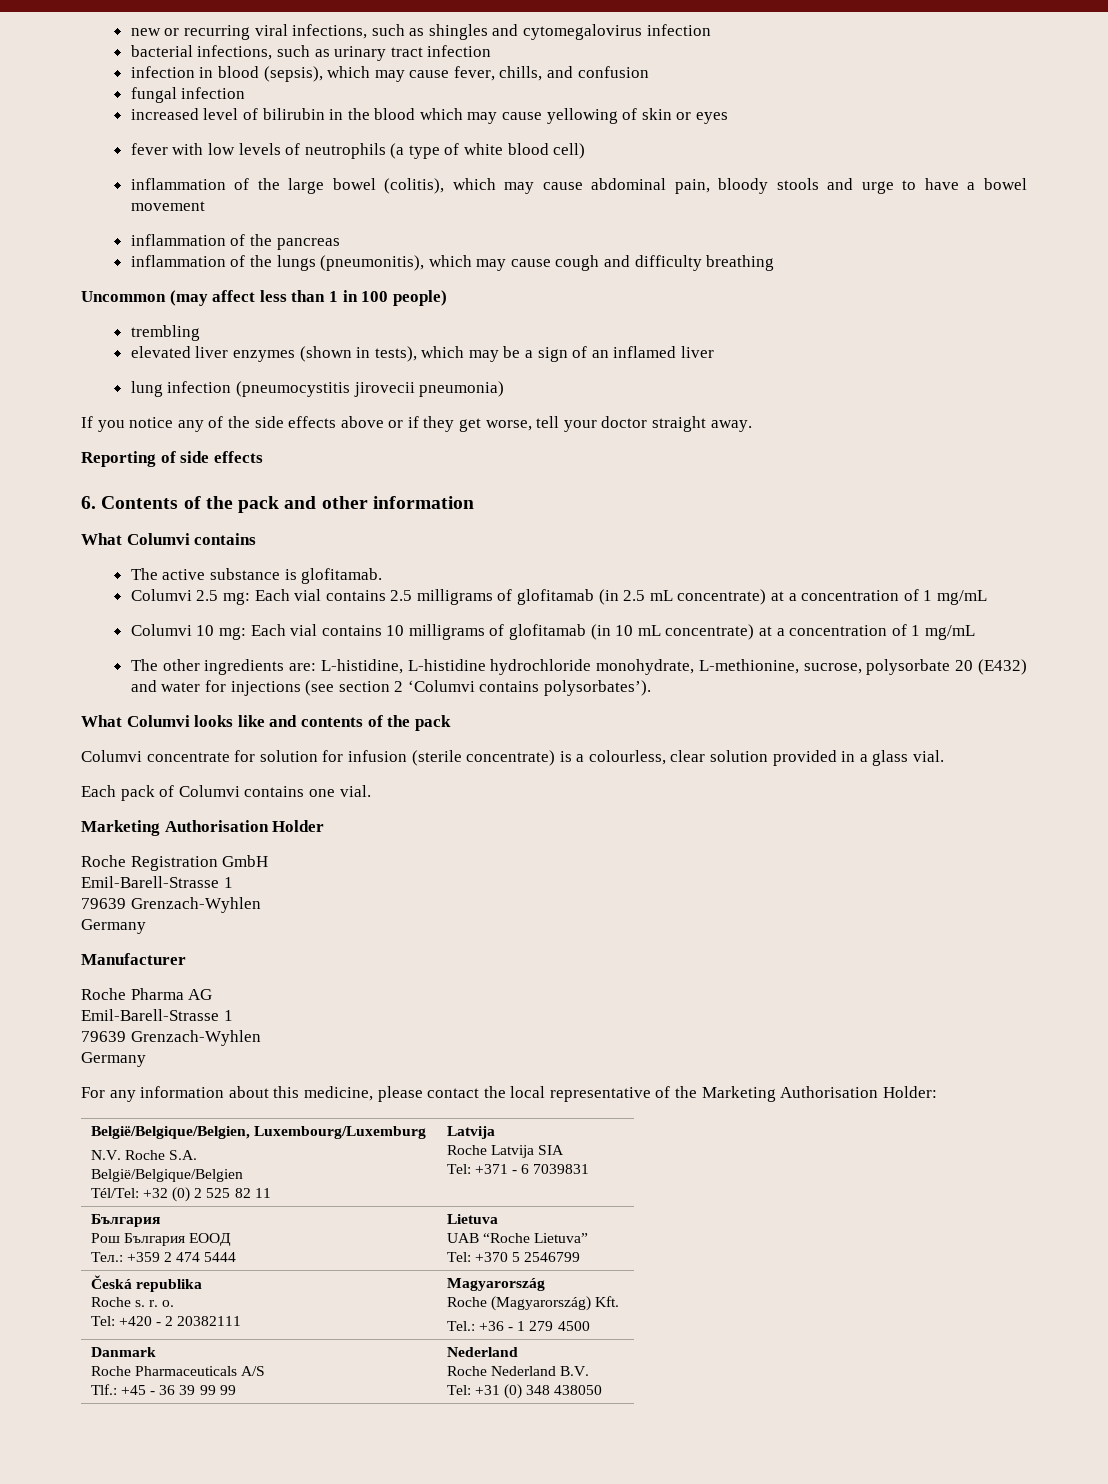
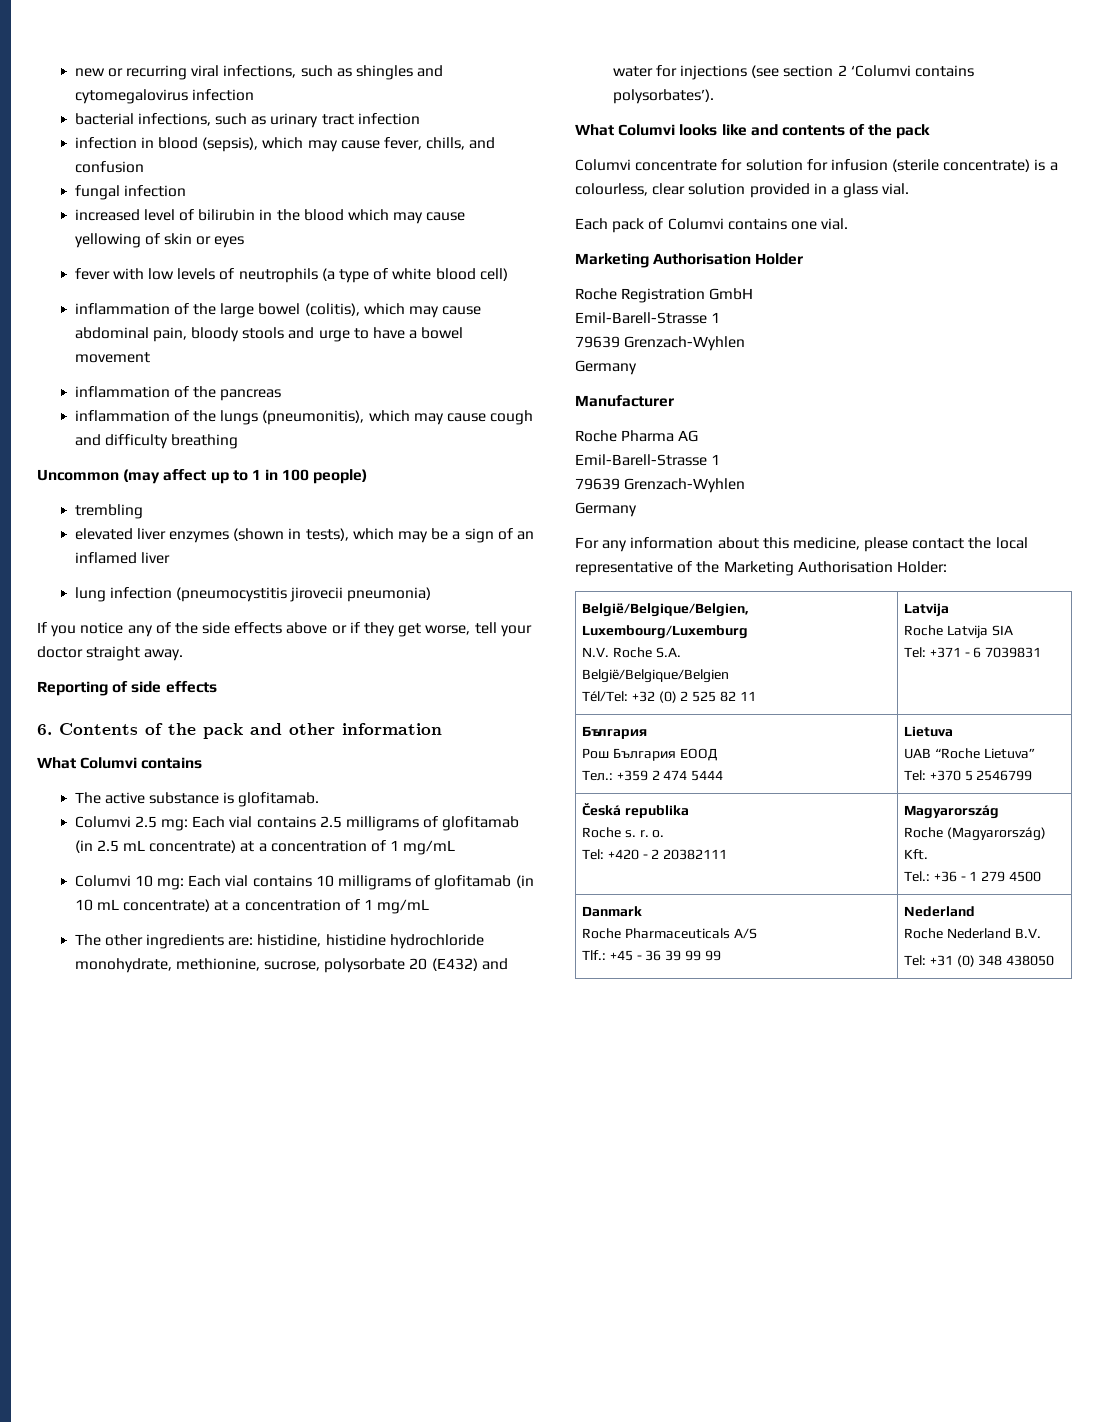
[259,290,326,302] less than -> [210,470,248,484] up to
[320,659,486,674] L-histidine, L-histidine -> [257,934,386,947] histidine, histidine
[698,659,799,674] L-methionine, -> [175,958,260,971] methionine,

